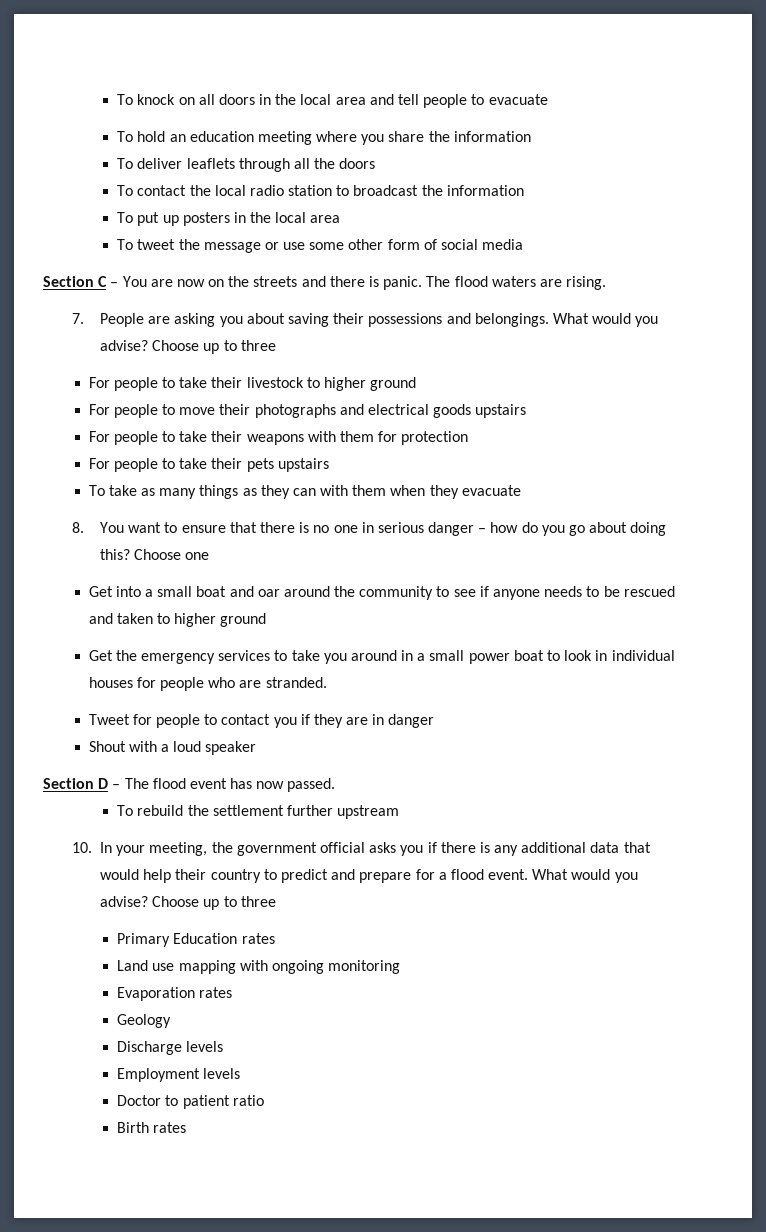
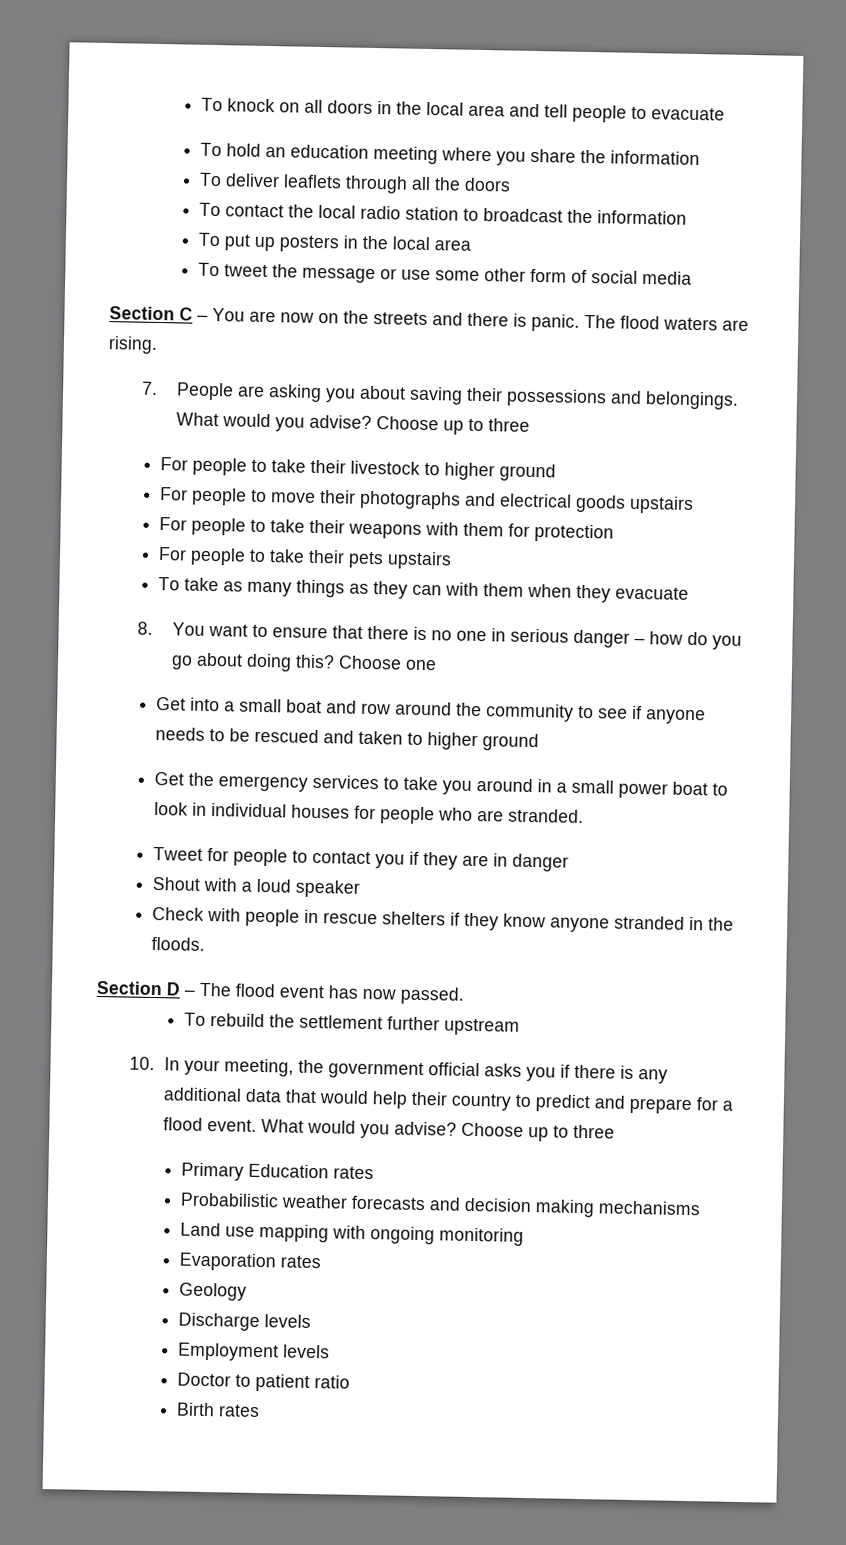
[257,589,280,597] oar -> [360,702,391,715] row
(257, 748) none -> [151,906,734,933] [150,936,205,951] // Check with people in rescue shelters if they know anyone stranded in the floods.
(275, 938) none -> [180,1192,702,1218] // Probabilistic weather forecasts and decision making mechanisms

